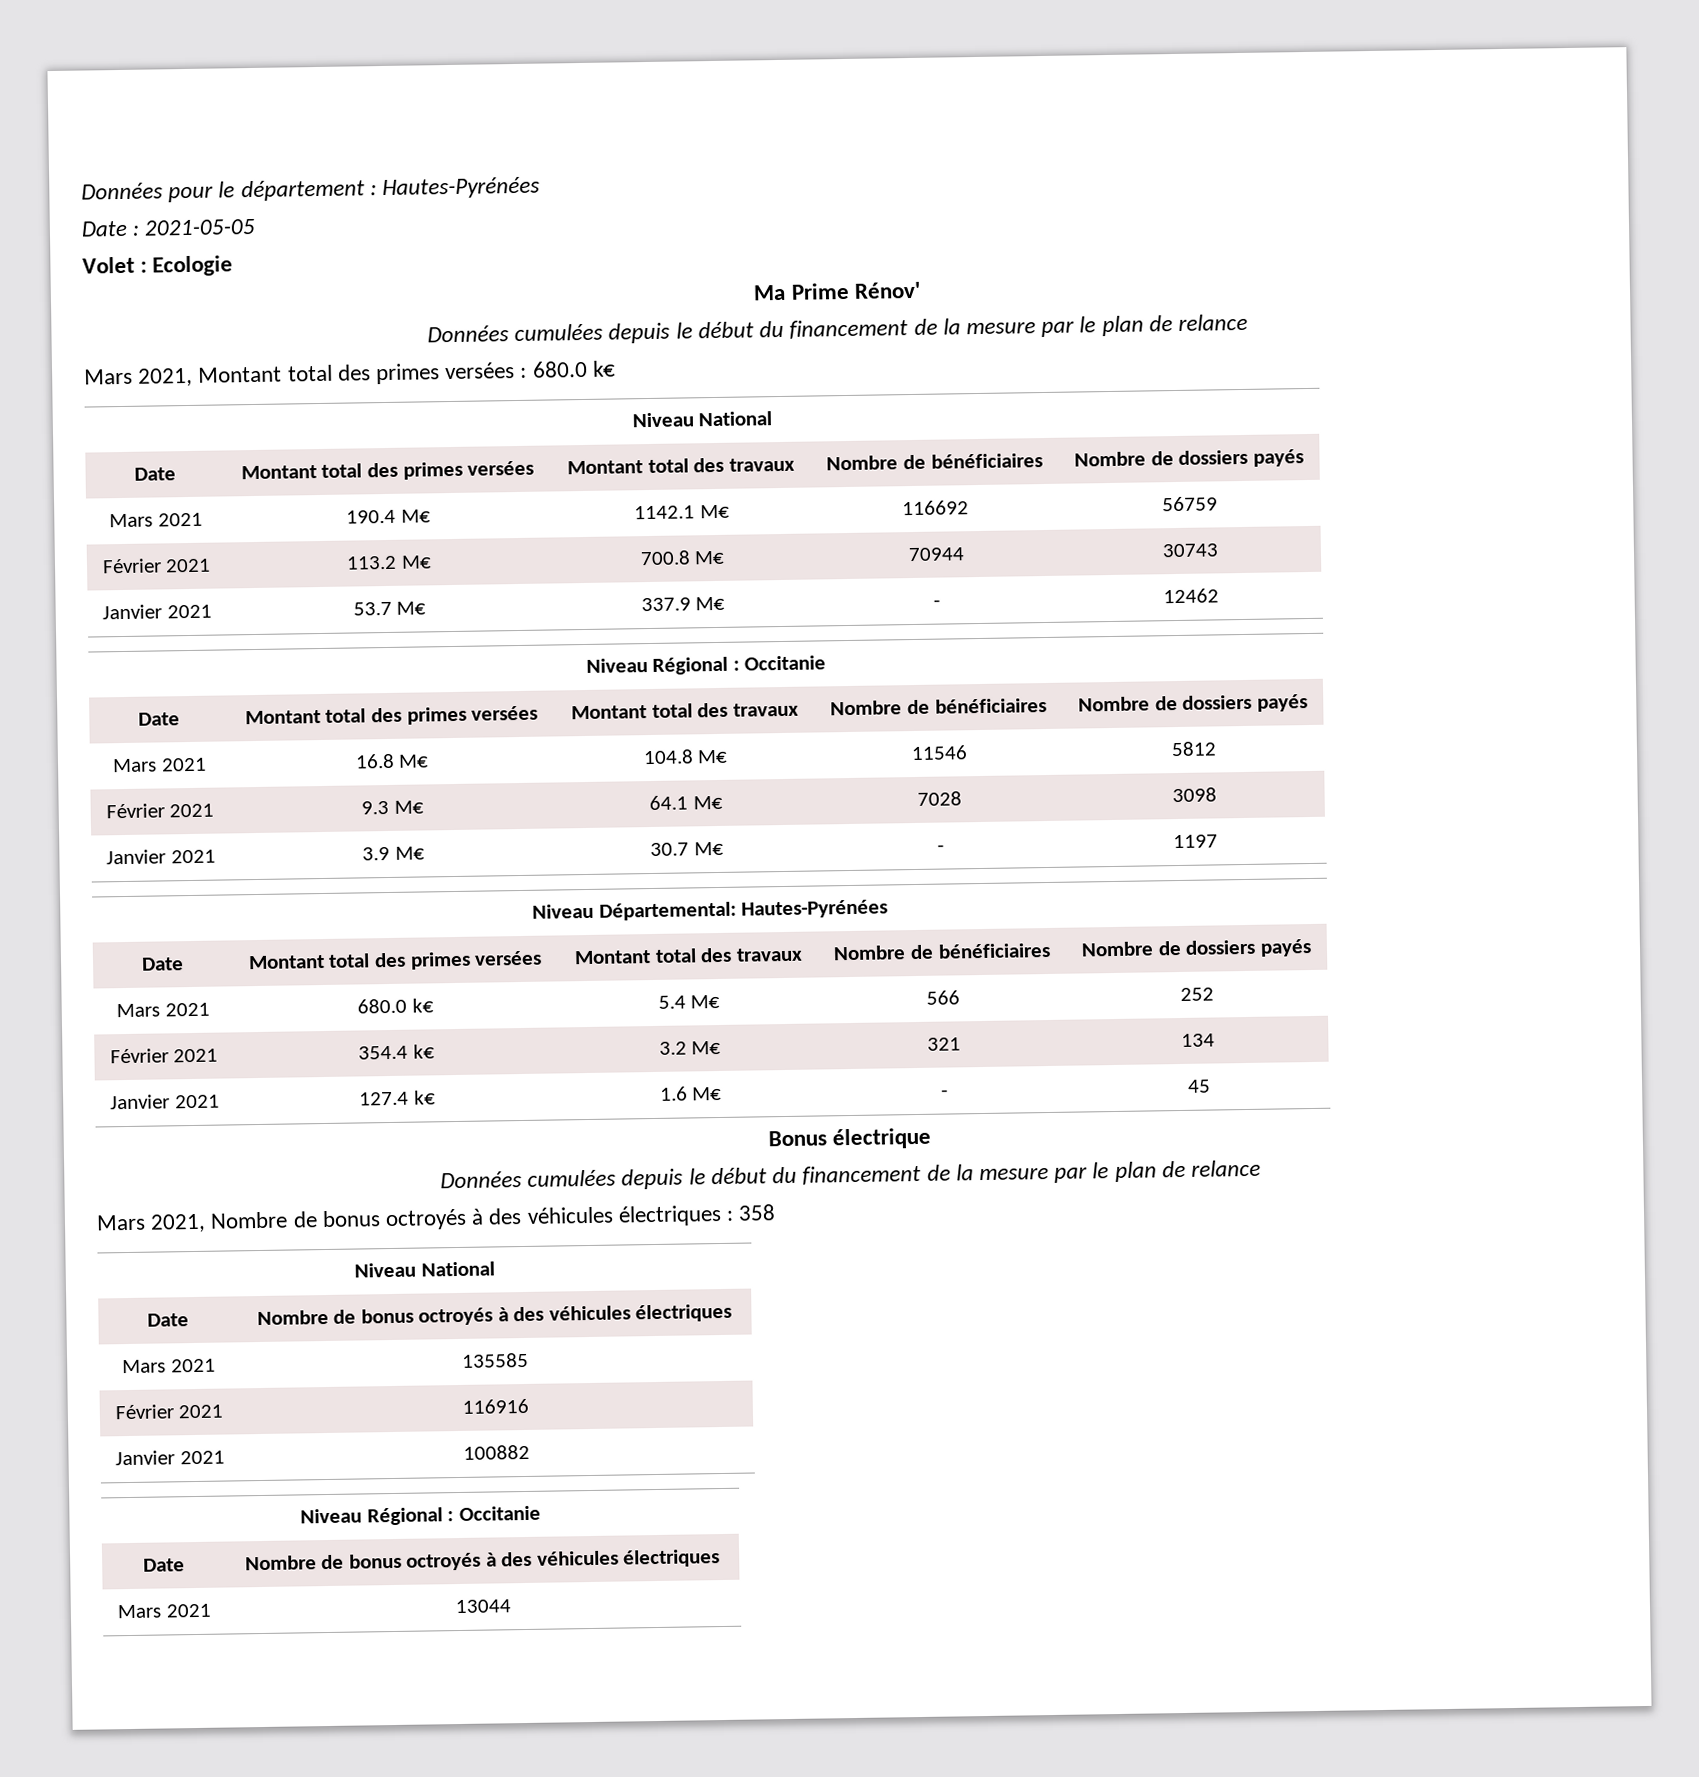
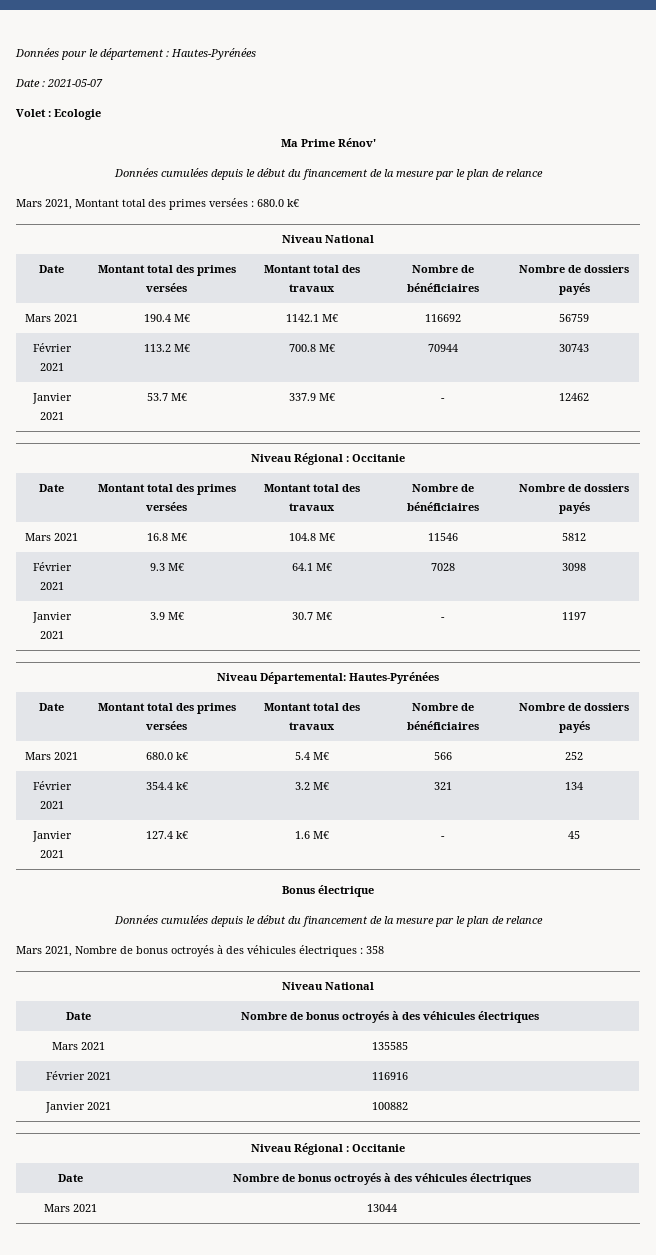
[144,218,256,236] 2021-05-05 -> [47,79,103,87] 2021-05-07

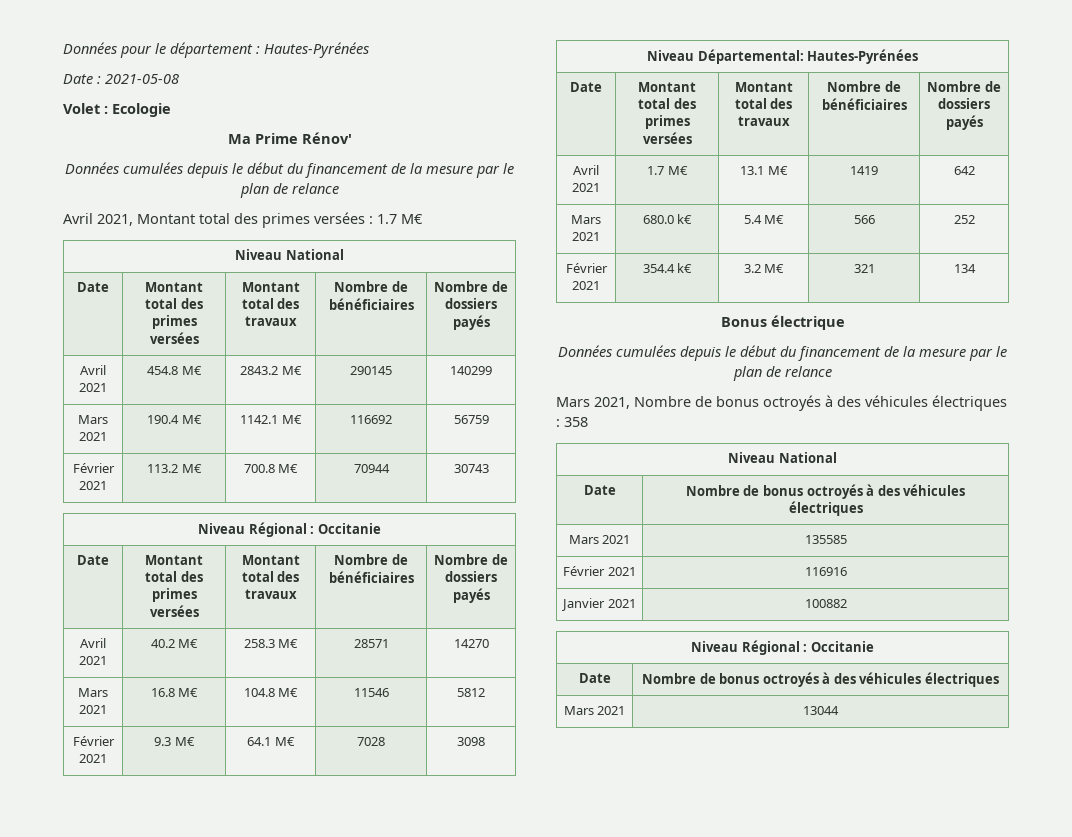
[47,79,103,87] 2021-05-07 -> [105,74,179,84] 2021-05-08
[16,199,42,207] Mars -> [63,213,93,224] Avril
[257,199,299,207] 680.0 k€ -> [377,214,423,224] 1.7 M€
(590, 289) none -> [80,365,106,375] [79,383,107,392] [147,366,202,375] [240,366,302,375] [350,366,392,375] [450,366,492,375] // Avril 2021 | 454.8 M€ | 2843.2 M€ | 290145 | 140299
[31,393,72,404] [39,412,64,420] [146,393,187,401] [288,393,335,401] [441,398,445,401] [559,393,590,401] // Janvier 2021 | 53.7 M€ | 337.9 M€ | - | 12462 -> (489, 468) none
(590, 508) none -> [80,638,106,648] [79,656,107,665] [150,639,199,648] [243,639,299,648] [353,639,389,648] [453,639,489,648] // Avril 2021 | 40.2 M€ | 258.3 M€ | 28571 | 14270
[31,612,72,623] [39,631,64,639] [149,612,184,620] [291,612,332,620] [441,617,445,620] [562,612,587,620] // Janvier 2021 | 3.9 M€ | 30.7 M€ | - | 1197 -> (485, 741) none
(590, 727) none -> [573,165,599,175] [572,183,600,192] [647,166,688,175] [740,166,788,175] [850,166,878,175] [953,166,975,175] // Avril 2021 | 1.7 M€ | 13.1 M€ | 1419 | 642
[31,831,72,842] [39,850,64,858] [145,831,188,839] [294,831,329,839] [441,836,445,839] [568,831,581,839] // Janvier 2021 | 127.4 k€ | 1.6 M€ | - | 45 -> (976, 268) none

